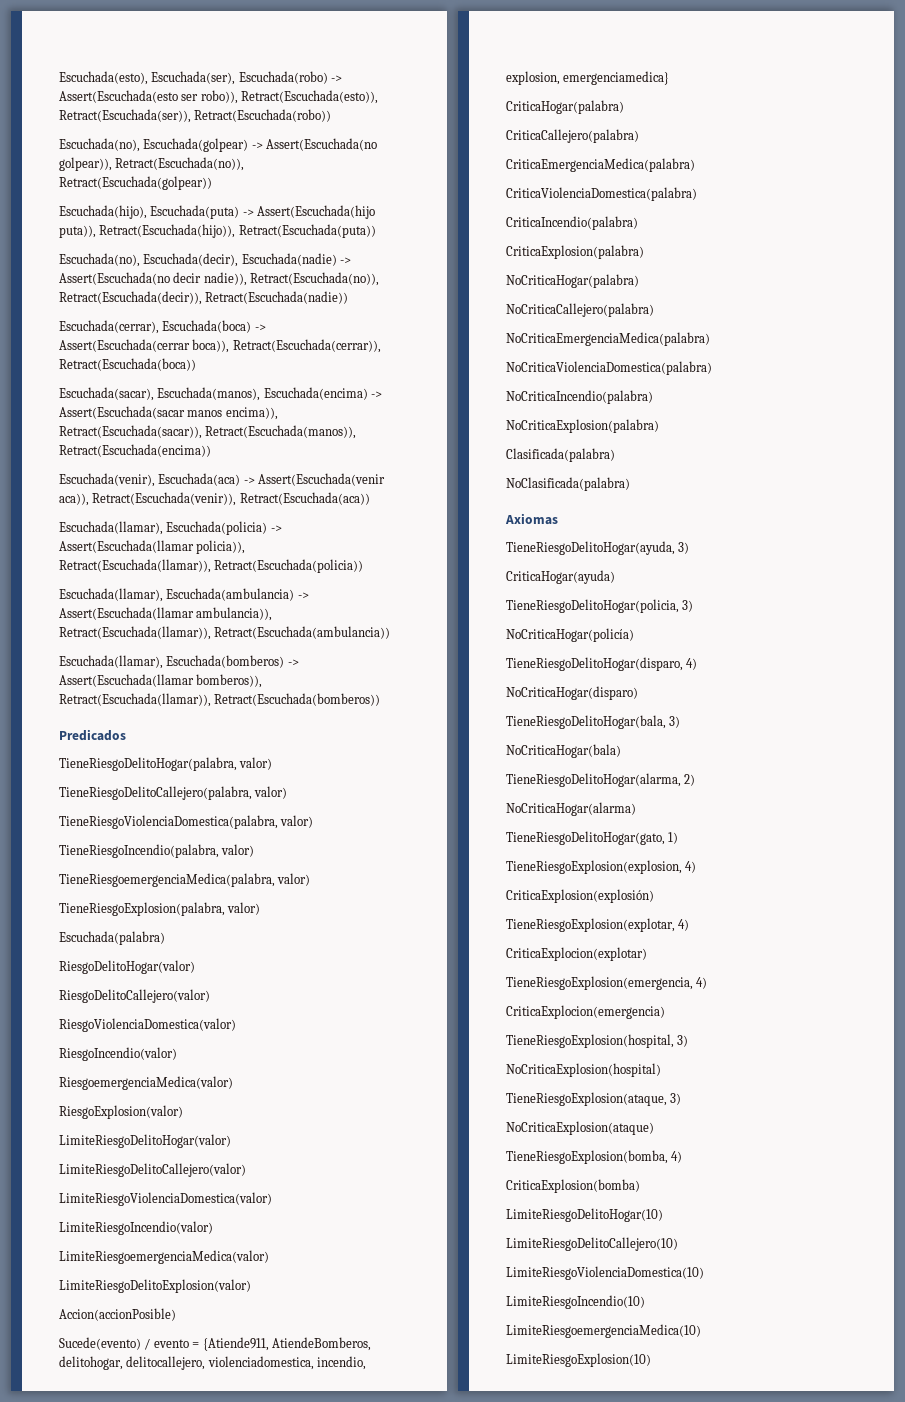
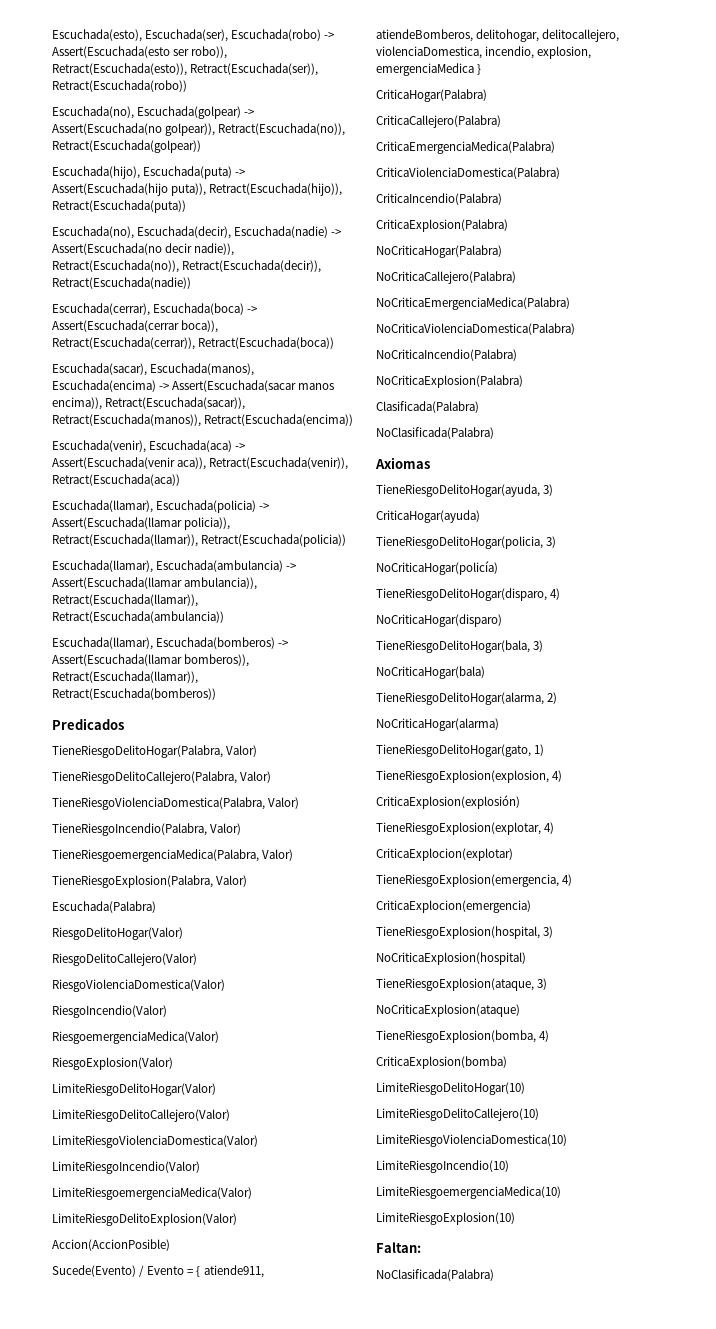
[59,757,273,771] [59,786,288,800] [59,815,314,829] [59,844,255,858] [59,873,311,887] [59,902,261,916] [59,931,165,945] [59,960,195,974] [59,989,210,1003] [59,1018,236,1032] [59,1047,177,1061] [59,1076,233,1090] [59,1105,183,1119] [59,1134,231,1148] [59,1163,246,1177] [59,1192,272,1206] [59,1221,213,1235] [59,1250,269,1264] [59,1279,251,1293] [59,1308,176,1321] [59,1337,371,1351] TieneRiesgoDelitoHogar(palabra, valor) // TieneRiesgoDelitoCallejero(palabra, valor) // TieneRiesgoViolenciaDomestica(palabra, valor) // TieneRiesgoIncendio(palabra, valor) // TieneRiesgoemergenciaMedica(palabra, valor) // TieneRiesgoExplosion(palabra, valor) // Escuchada(palabra) // RiesgoDelitoHogar(valor) // RiesgoDelitoCallejero(valor) // RiesgoViolenciaDomestica(valor) // RiesgoIncendio(valor) // RiesgoemergenciaMedica(valor) // RiesgoExplosion(valor) // LimiteRiesgoDelitoHogar(valor) // LimiteRiesgoDelitoCallejero(valor) // LimiteRiesgoViolenciaDomestica(valor) // LimiteRiesgoIncendio(valor) // LimiteRiesgoemergenciaMedica(valor) // LimiteRiesgoDelitoExplosion(valor) // Accion(accionPosible) // Sucede(evento) / evento = {Atiende911, AtiendeBomberos, -> [52,745,258,758] [52,771,272,784] [52,797,300,810] [52,823,242,836] [52,849,294,862] [52,875,248,888] [52,901,156,913] [52,927,183,940] [52,953,197,966] [52,979,225,992] [52,1005,167,1018] [52,1031,219,1044] [52,1057,173,1070] [52,1083,216,1096] [52,1109,230,1122] [52,1135,258,1148] [52,1161,200,1174] [52,1187,252,1200] [52,1213,237,1226] [52,1239,170,1251] [52,1265,264,1278] [376,29,473,42] TieneRiesgoDelitoHogar(Palabra, Valor) // TieneRiesgoDelitoCallejero(Palabra, Valor) // TieneRiesgoViolenciaDomestica(Palabra, Valor) // TieneRiesgoIncendio(Palabra, Valor) // TieneRiesgoemergenciaMedica(Palabra, Valor) // TieneRiesgoExplosion(Palabra, Valor) // Escuchada(Palabra) // RiesgoDelitoHogar(Valor) // RiesgoDelitoCallejero(Valor) // RiesgoViolenciaDomestica(Valor) // RiesgoIncendio(Valor) // RiesgoemergenciaMedica(Valor) // RiesgoExplosion(Valor) // LimiteRiesgoDelitoHogar(Valor) // LimiteRiesgoDelitoCallejero(Valor) // LimiteRiesgoViolenciaDomestica(Valor) // LimiteRiesgoIncendio(Valor) // LimiteRiesgoemergenciaMedica(Valor) // LimiteRiesgoDelitoExplosion(Valor) // Accion(AccionPosible) // Sucede(Evento) / Evento = { atiende911, atiendeBomberos,
[207,1356,314,1370] violenciadomestica, -> [376,46,482,59] violenciaDomestica,
[563,71,670,85] [506,100,624,114] [506,129,639,143] [506,158,695,172] [506,187,697,201] [506,216,638,230] [506,245,644,259] [506,274,639,288] [506,303,654,317] [506,332,710,346] [506,361,712,375] [506,390,653,404] [506,419,659,433] [506,448,615,462] [506,477,630,491] emergenciamedica} // CriticaHogar(palabra) // CriticaCallejero(palabra) // CriticaEmergenciaMedica(palabra) // CriticaViolenciaDomestica(palabra) // CriticaIncendio(palabra) // CriticaExplosion(palabra) // NoCriticaHogar(palabra) // NoCriticaCallejero(palabra) // NoCriticaEmergenciaMedica(palabra) // NoCriticaViolenciaDomestica(palabra) // NoCriticaIncendio(palabra) // NoCriticaExplosion(palabra) // Clasificada(palabra) // NoClasificada(palabra) -> [376,63,482,76] [376,89,487,102] [376,115,501,128] [376,141,555,154] [376,167,560,179] [376,193,502,205] [376,219,508,232] [376,245,502,258] [376,271,516,284] [376,297,570,310] [376,323,575,335] [376,349,517,361] [376,375,523,388] [376,401,479,413] [376,427,494,439] emergenciaMedica } // CriticaHogar(Palabra) // CriticaCallejero(Palabra) // CriticaEmergenciaMedica(Palabra) // CriticaViolenciaDomestica(Palabra) // CriticaIncendio(Palabra) // CriticaExplosion(Palabra) // NoCriticaHogar(Palabra) // NoCriticaCallejero(Palabra) // NoCriticaEmergenciaMedica(Palabra) // NoCriticaViolenciaDomestica(Palabra) // NoCriticaIncendio(Palabra) // NoCriticaExplosion(Palabra) // Clasificada(Palabra) // NoClasificada(Palabra)
(651, 1360) none -> [376,1242,421,1253] [376,1269,494,1281] // Faltan: // NoClasificada(Palabra)

